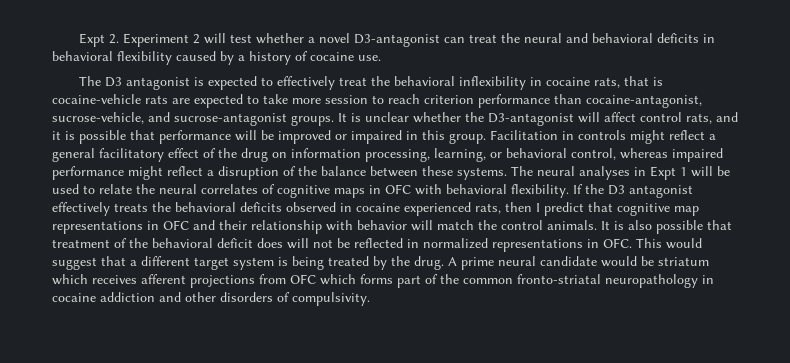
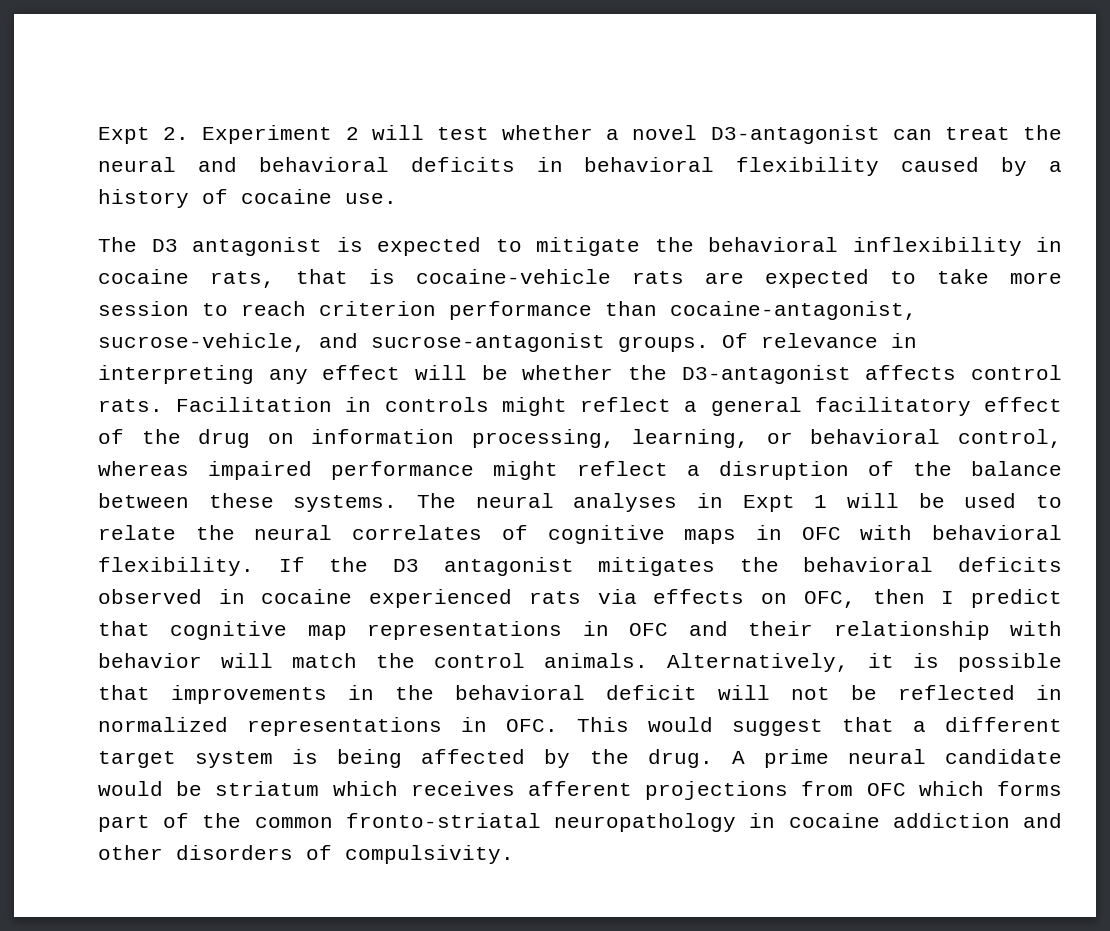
[277,76,368,90] effectively treat -> [536,237,640,256] mitigate
[338,112,738,126] [52,130,486,144] It is unclear whether the D3-antagonist will affect control rats, and it is possible that performance will be improved or impaired in this group. -> [722,333,917,348] [98,365,1062,384] [98,399,163,412] Of relevance in interpreting any effect will be whether the D3-antagonist affects control rats.
[52,202,148,216] effectively treats -> [598,557,716,576] mitigates
[475,203,501,214] rats, -> [528,589,856,608] rats via effects on OFC,
[601,220,732,234] [52,238,127,248] It is also possible that treatment of -> [667,653,1062,672] [98,685,374,704] Alternatively, it is possible that improvements in
[257,238,283,248] does -> (697, 692) none
[328,256,369,266] treated -> [421,749,526,764] affected

